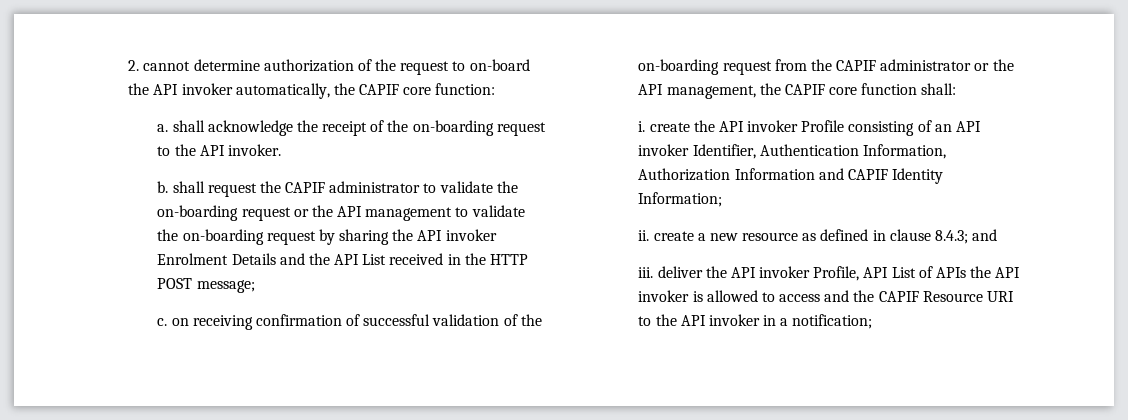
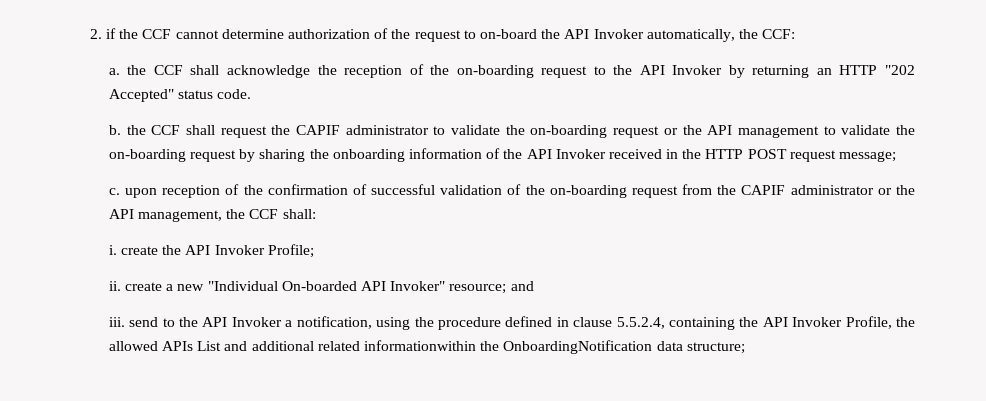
(140, 65) none -> [106,28,172,39] if the CCF
[181,83,233,95] invoker -> [593,29,644,39] Invoker
[359,83,496,95] CAPIF core function: -> [762,29,796,39] CCF:
(169, 128) none -> [127,65,183,75] the CCF
[322,121,368,136] receipt -> [344,65,403,78] reception
[227,144,281,156] invoker. -> [672,65,915,78] [108,89,252,102] Invoker by returning an HTTP "202 Accepted" status code.
(169, 187) none -> [126,125,181,135] the CCF
[417,229,497,241] [157,253,387,265] API invoker Enrolment Details and the API List -> [332,148,606,162] onboarding information of the API Invoker
(193, 283) none -> [789,150,836,162] request
[171,315,253,330] on receiving -> [125,184,263,198] upon reception of the
[784,83,918,95] CAPIF core function -> [249,209,279,219] CCF
[747,120,982,136] [638,144,946,159] [638,168,944,184] [638,192,723,207] [638,229,998,244] [638,266,1021,281] [638,290,1015,302] [638,314,873,329] invoker Profile consisting of an API invoker Identifier, Authentication Information, Authorization Information and CAPIF Identity Information; // ii. create a new resource as defined in clause 8.4.3; and // iii. deliver the API invoker Profile, API List of APIs the API invoker is allowed to access and the CAPIF Resource URI to the API invoker in a notification; -> [214,244,314,258] [108,281,534,294] [108,316,916,330] [108,340,745,354] Invoker Profile; // ii. create a new "Individual On-boarded API Invoker" resource; and // iii. send to the API Invoker a notification, using the procedure defined in clause 5.5.2.4, containing the API Invoker Profile, the allowed APIs List and additional related informationwithin the OnboardingNotification data structure;

